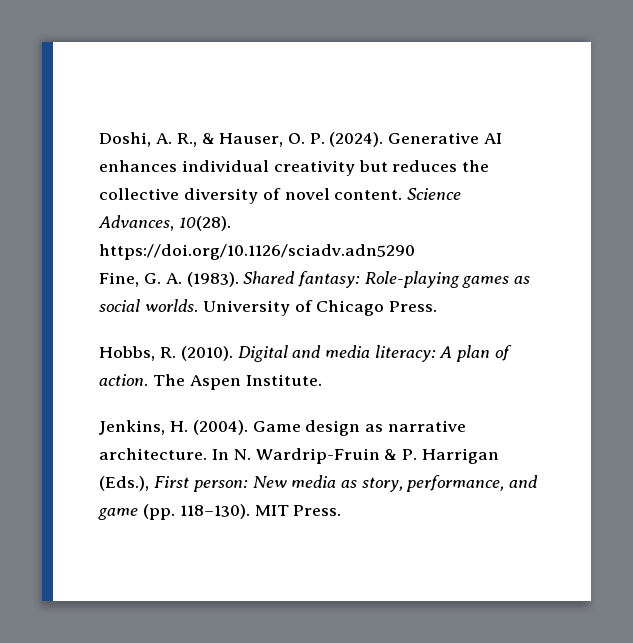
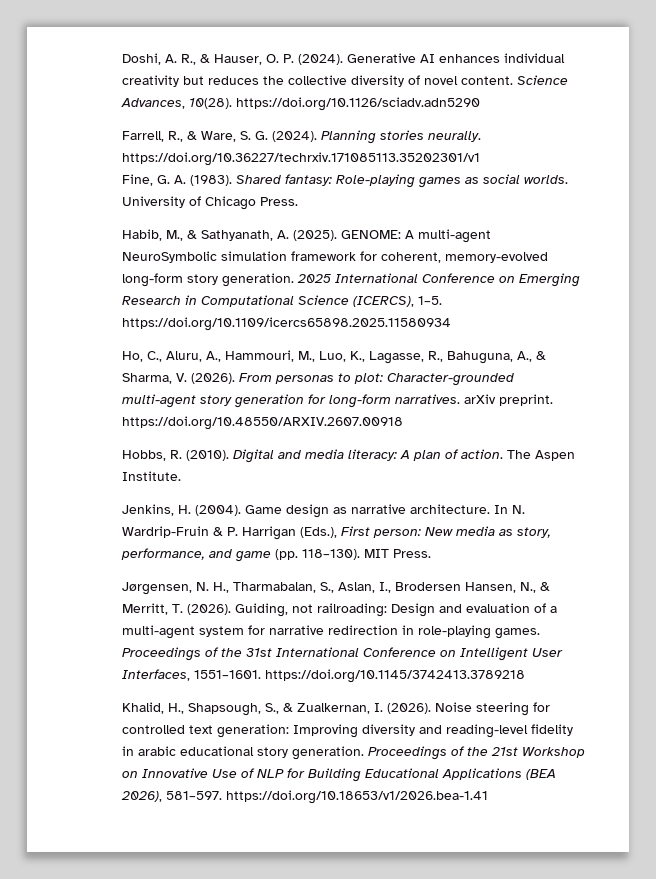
(416, 252) none -> [121,130,481,144] [121,152,480,166] // Farrell, R., & Ware, S. G. (2024). Planning stories neurally. https://doi.org/10.36227/techrxiv.171085113.35202301/v1
(437, 306) none -> [121,229,491,243] [121,251,548,263] [121,273,580,287] [121,295,442,307] [121,317,451,331] [121,350,546,364] [121,373,514,386] [121,394,553,408] [121,416,403,430] // Habib, M., & Sathyanath, A. (2025). GENOME: A multi-agent NeuroSymbolic simulation framework for coherent, memory-evolved long-form story generation. 2025 International Conference on Emerging Research in Computational Science (ICERCS), 1–5. https://doi.org/10.1109/icercs65898.2025.11580934 // Ho, C., Aluru, A., Hammouri, M., Luo, K., Lagasse, R., Bahuguna, A., & Sharma, V. (2026). From personas to plot: Character-grounded multi-agent story generation for long-form narratives. arXiv preprint. https://doi.org/10.48550/ARXIV.2607.00918
(342, 510) none -> [121,582,550,595] [121,603,557,617] [121,625,540,639] [121,647,563,661] [121,669,525,683] [121,702,550,716] [121,724,573,738] [121,746,585,760] [121,768,556,782] [120,790,488,804] // Jørgensen, N. H., Tharmabalan, S., Aslan, I., Brodersen Hansen, N., & Merritt, T. (2026). Guiding, not railroading: Design and evaluation of a multi-agent system for narrative redirection in role-playing games. Proceedings of the 31st International Conference on Intelligent User Interfaces, 1551–1601. https://doi.org/10.1145/3742413.3789218 // Khalid, H., Shapsough, S., & Zualkernan, I. (2026). Noise steering for controlled text generation: Improving diversity and reading-level fidelity in arabic educational story generation. Proceedings of the 21st Workshop on Innovative Use of NLP for Building Educational Applications (BEA 2026), 581–597. https://doi.org/10.18653/v1/2026.bea-1.41

